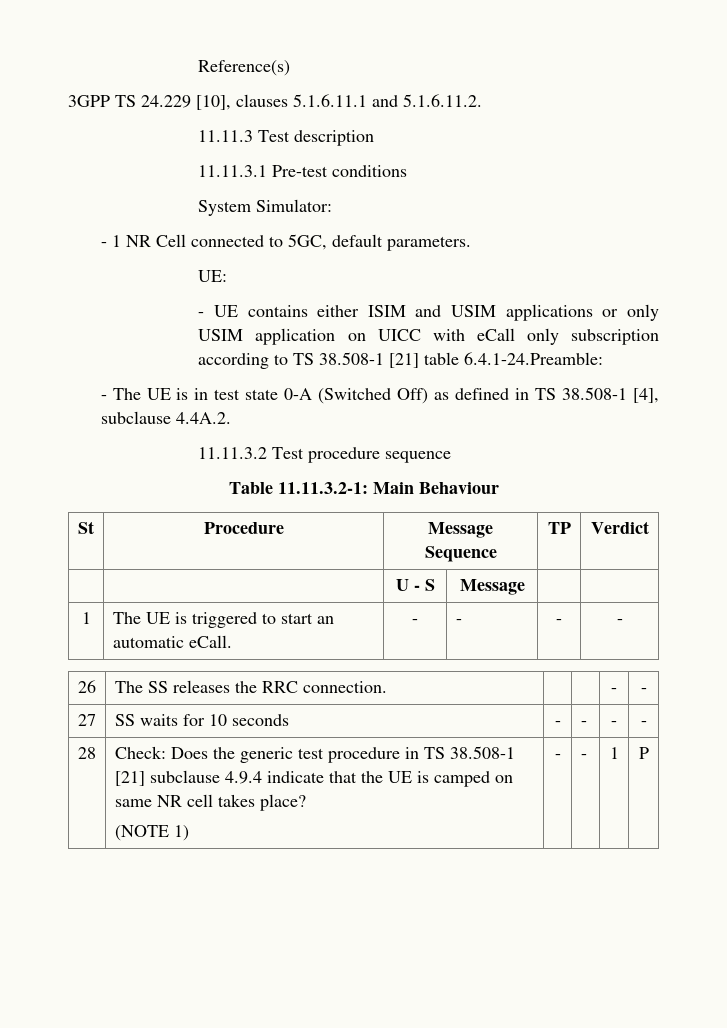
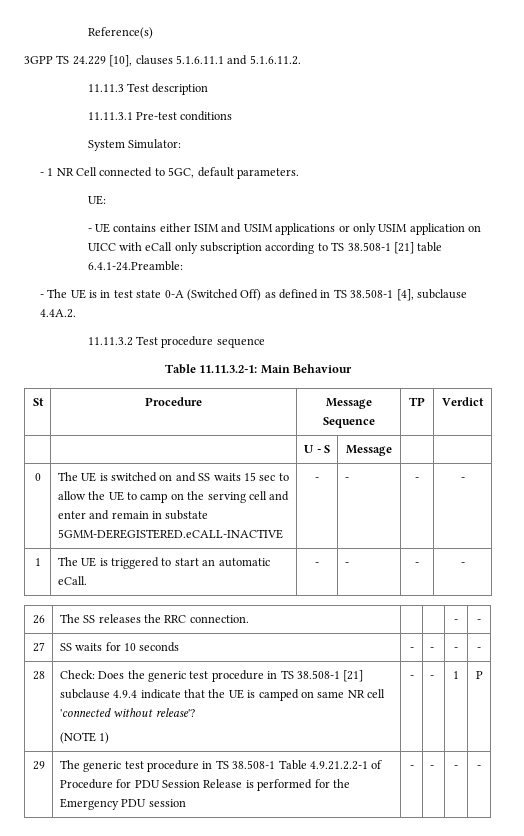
(525, 587) none -> [34,473,41,481] [57,472,289,482] [57,491,290,503] [57,510,209,520] [57,529,283,539] [315,477,319,481] [344,477,349,481] [415,477,419,481] [460,477,465,481] // 0 | The UE is switched on and SS waits 15 sec to allow the UE to camp on the serving cell and enter and remain in substate 5GMM-DEREGISTERED.eCALL-INACTIVE | - | - | - | -
[217,794,306,811] takes place? -> [59,708,195,717] 'connected without release'?
(649, 753) none -> [32,761,45,770] [59,760,383,772] [59,779,350,791] [59,798,186,810] [409,765,414,769] [429,765,434,769] [454,765,458,769] [477,765,481,769] // 29 | The generic test procedure in TS 38.508-1 Table 4.9.21.2.2-1 of Procedure for PDU Session Release is performed for the Emergency PDU session | - | - | - | -

